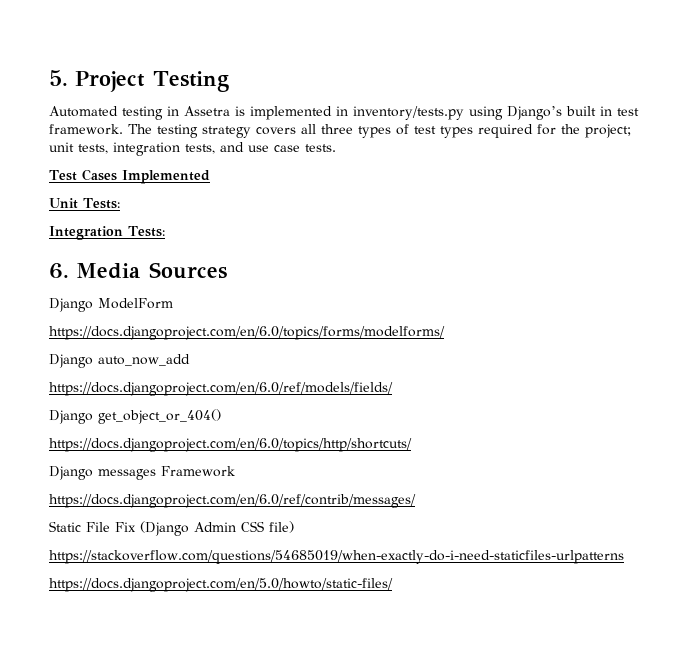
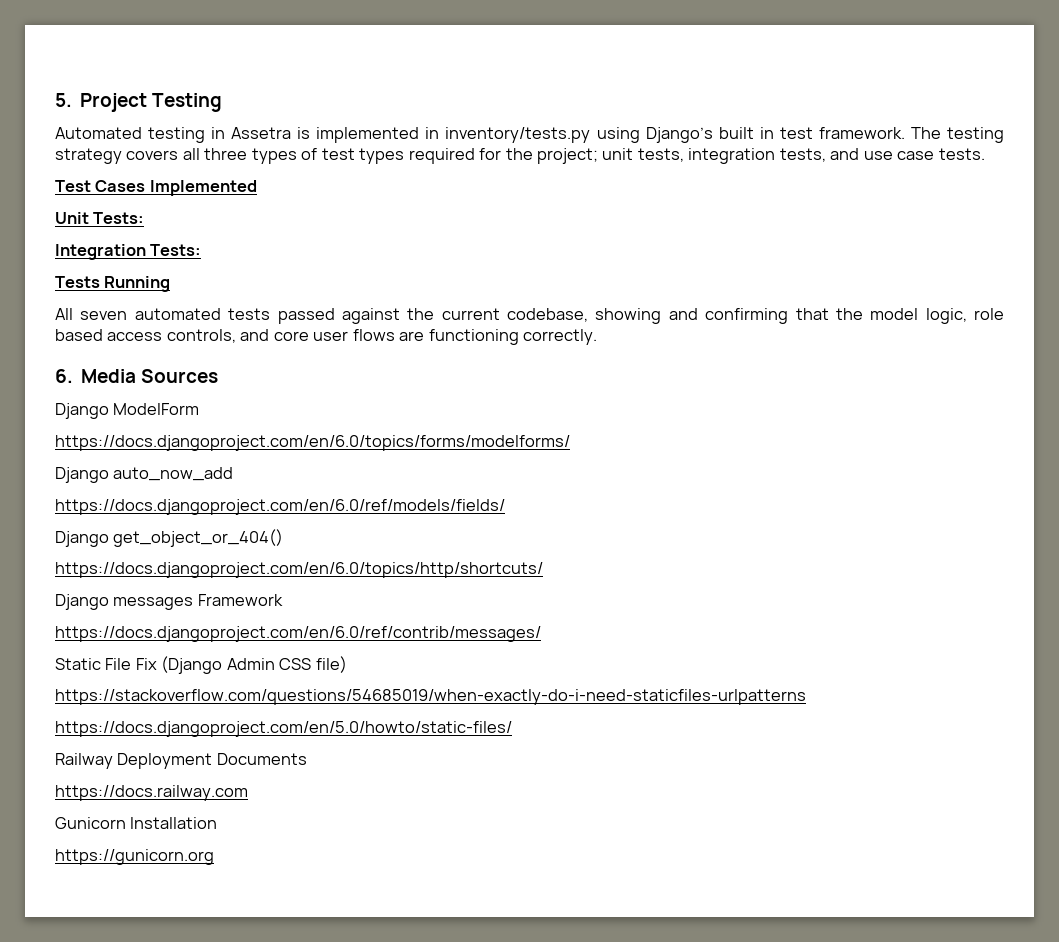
(165, 231) none -> [55,276,171,292] [55,308,1004,324] [55,329,598,345] // Tests Running // All seven automated tests passed against the current codebase, showing and confirming that the model logic, role based access controls, and core user flows are functioning correctly.
(393, 585) none -> [55,753,307,769] [55,785,248,801] [55,817,218,829] [55,849,214,865] // Railway Deployment Documents // https://docs.railway.com // Gunicorn Installation // https://gunicorn.org

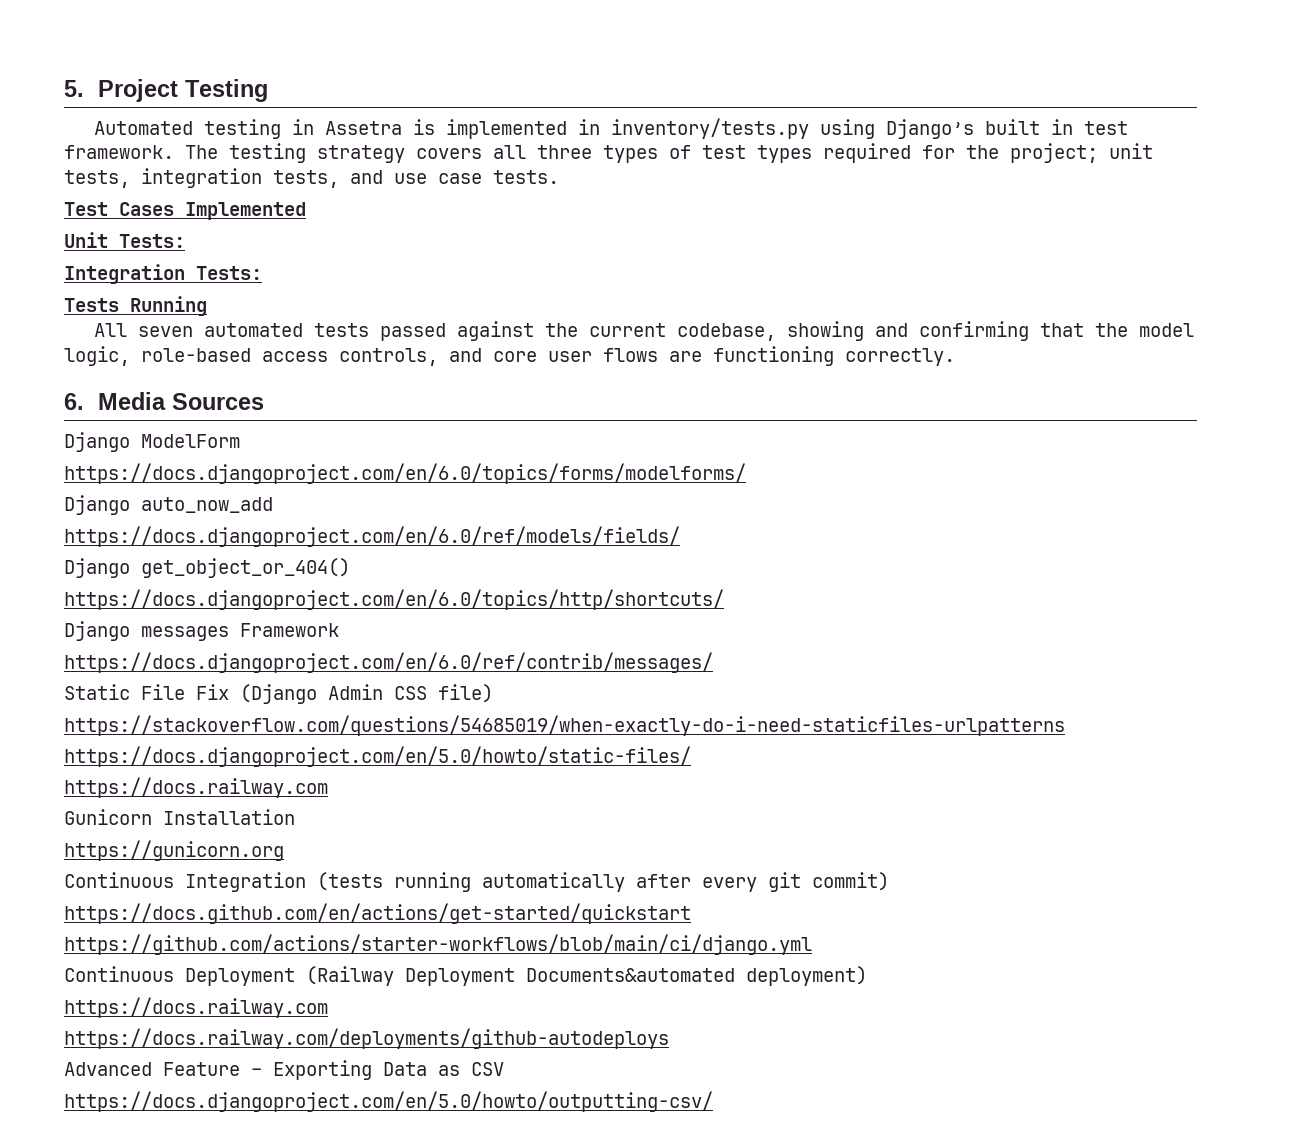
[974,308,1004,320] [55,329,103,341] role based -> [141,348,251,362] role-based
[55,753,307,769] // Railway Deployment Documents -> (691, 756) none
(214, 857) none -> [64,872,889,892] [64,903,691,924] [64,934,812,955] [64,966,867,986] [64,997,328,1018] [64,1028,669,1049] [64,1060,504,1080] [64,1091,713,1112] // Continuous Integration (tests running automatically after every git commit) // https://docs.github.com/en/actions/get-started/quickstart // https://github.com/actions/starter-workflows/blob/main/ci/django.yml // Continuous Deployment (Railway Deployment Documents&automated deployment) // https://docs.railway.com // https://docs.railway.com/deployments/github-autodeploys // Advanced Feature – Exporting Data as CSV // https://docs.djangoproject.com/en/5.0/howto/outputting-csv/

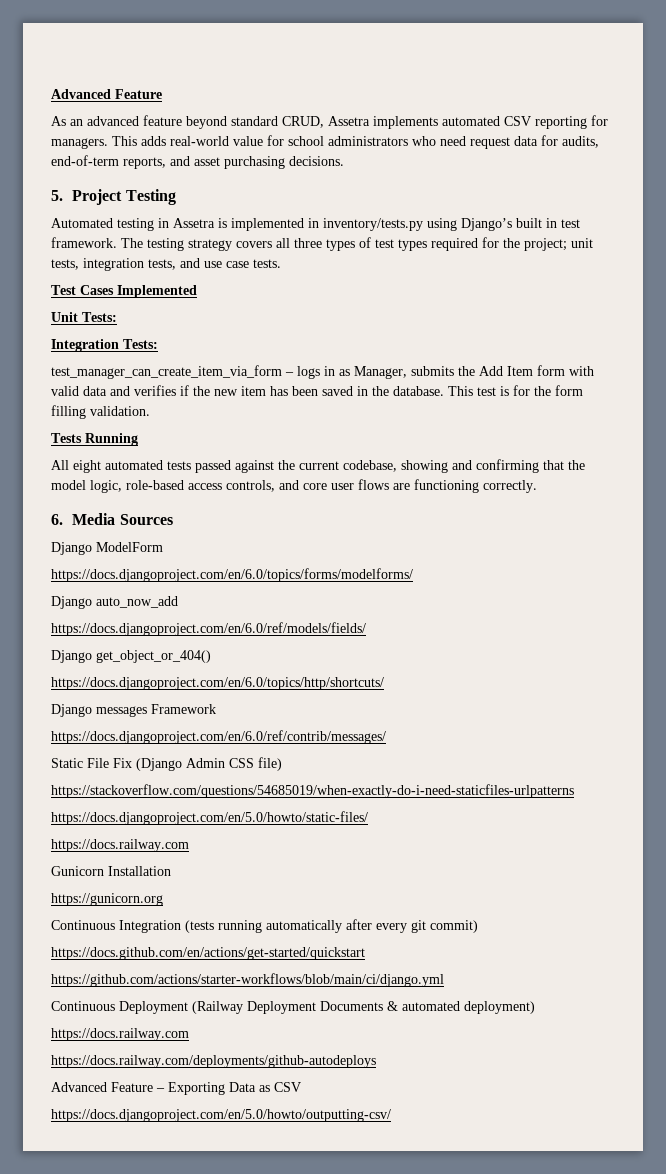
(64, 88) none -> [51,89,162,99] [51,115,608,129] [51,135,599,149] [51,155,344,169] Advanced Feature // As an advanced feature beyond standard CRUD, Assetra implements automated CSV reporting for managers. This adds real-world value for school administrators who need request data for audits, end-of-term reports, and asset purchasing decisions. //
(262, 273) none -> [51,365,594,379] [51,385,583,396] [51,405,150,419] // test_manager_can_create_item_via_form – logs in as Manager, submits the Add Item form with valid data and verifies if the new item has been saved in the database. This test is for the form filling validation.
[138,326,194,337] seven -> [73,460,101,473] eight
[526,968,735,982] Documents&automated -> [320,1001,460,1011] Documents & automated

